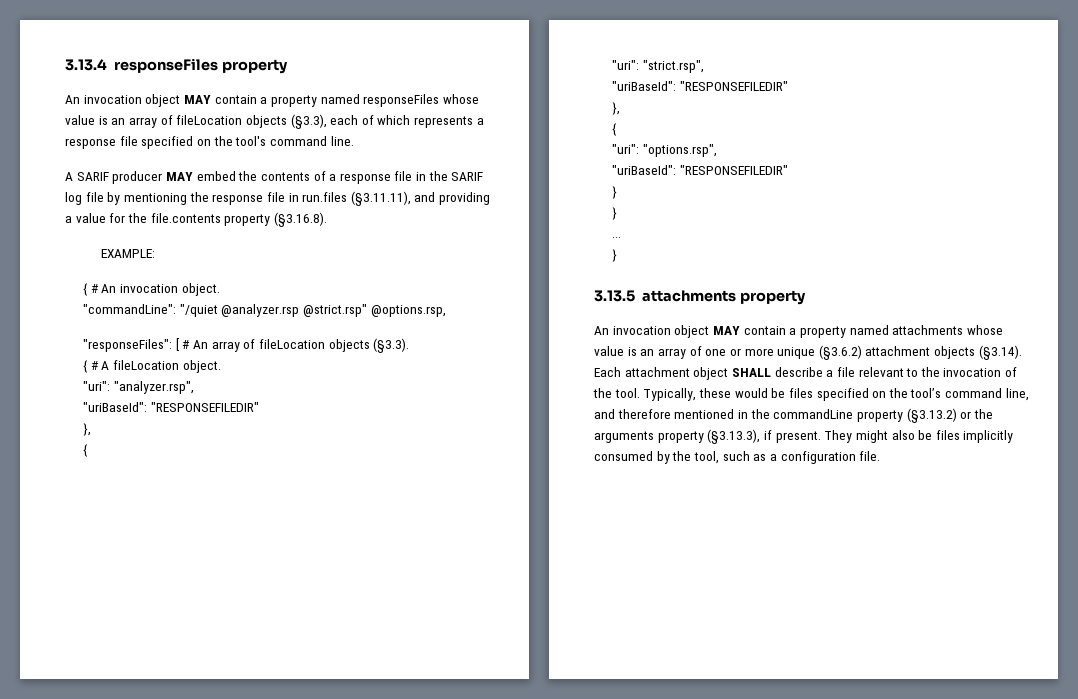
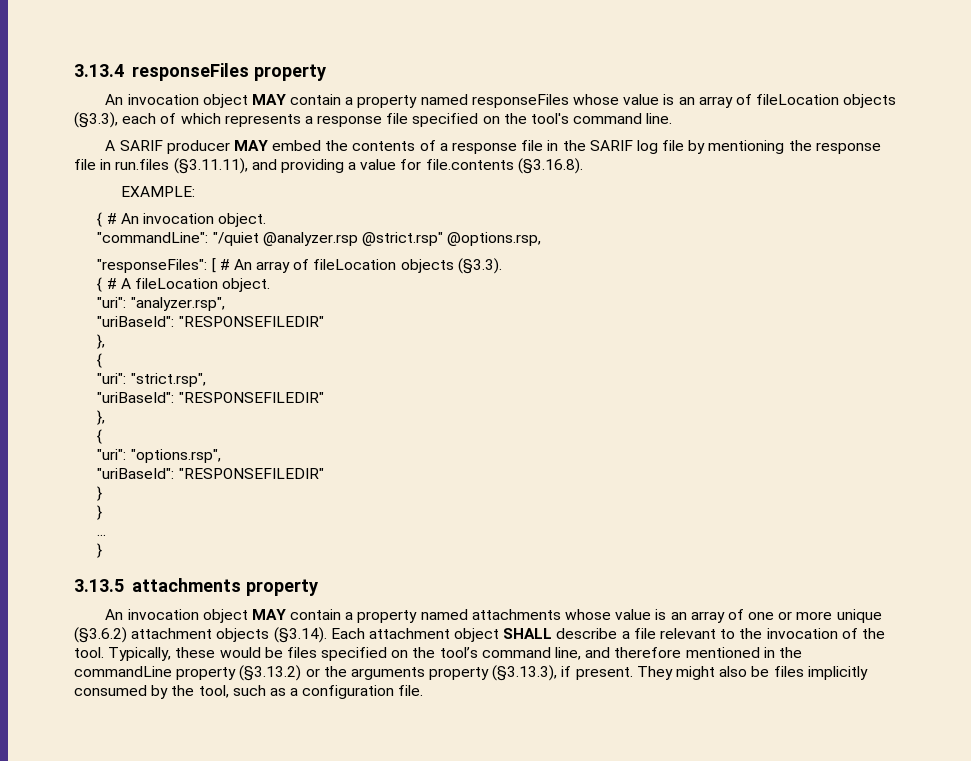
[127,213,271,226] the file.contents property -> [425,159,514,170] file.contents

